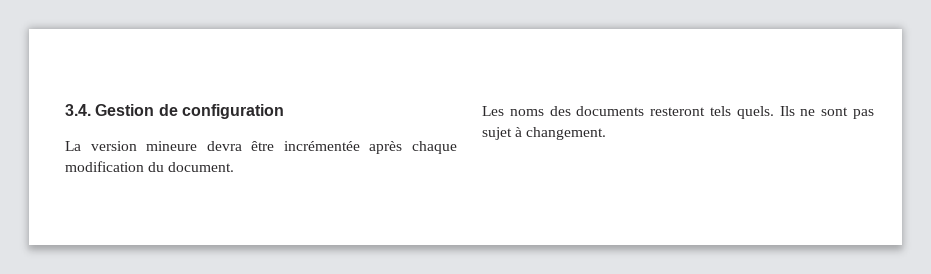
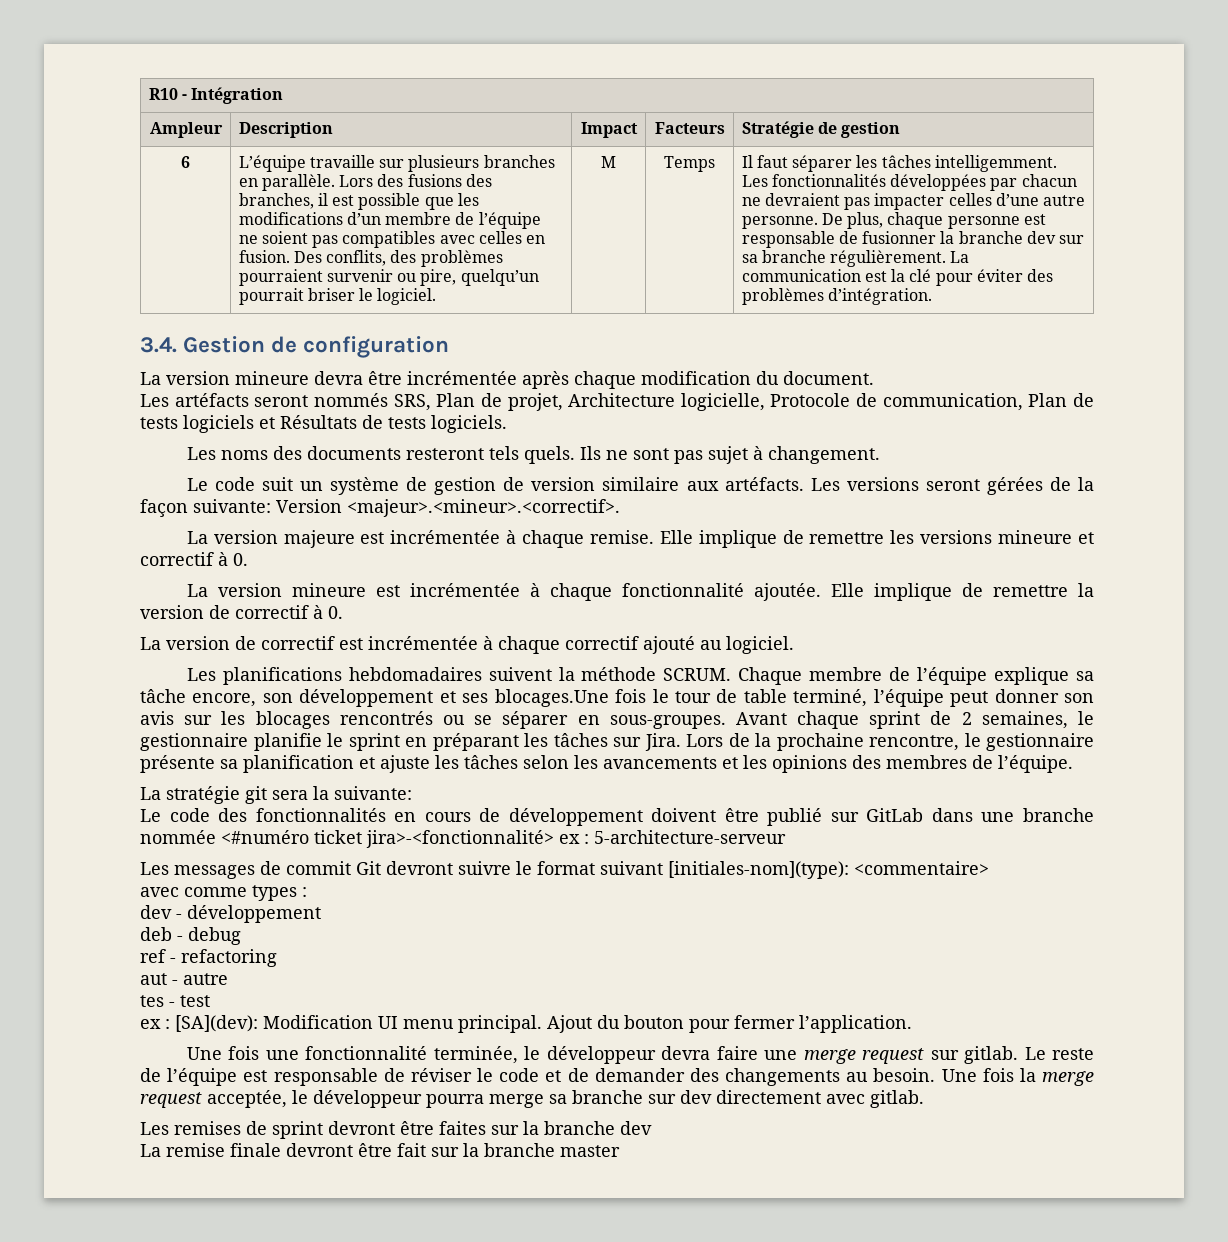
(65, 110) none -> [148,87,284,104] [149,122,223,138] [238,122,333,138] [580,122,638,138] [654,122,725,134] [741,121,901,138] [181,156,190,168] [238,155,555,172] [238,174,493,191] [238,193,480,210] [238,212,541,229] [238,231,546,248] [238,250,503,267] [238,269,539,286] [238,288,437,305] [601,156,616,168] [664,156,715,172] [741,155,1058,172] [741,174,1077,191] [741,193,1086,210] [741,212,1047,229] [741,231,1085,248] [741,250,970,267] [741,269,1054,286] [741,288,932,305] R10 - Intégration // Ampleur | Description | Impact | Facteurs | Stratégie de gestion // 6 | L’équipe travaille sur plusieurs branches en parallèle. Lors des fusions des branches, il est possible que les modifications d’un membre de l’équipe ne soient pas compatibles avec celles en fusion. Des conflits, des problèmes pourraient survenir ou pire, quelqu’un pourrait briser le logiciel. | M | Temps | Il faut séparer les tâches intelligemment. Les fonctionnalités développées par chacun ne devraient pas impacter celles d’une autre personne. De plus, chaque personne est responsable de fusionner la branche dev sur sa branche régulièrement. La communication est la clé pour éviter des problèmes d’intégration. //
(235, 167) none -> [140,393,1094,411] [140,415,507,433] // Les artéfacts seront nommés SRS, Plan de projet, Architecture logicielle, Protocole de communication, Plan de tests logiciels et Résultats de tests logiciels.
(607, 133) none -> [186,477,1094,495] [140,499,620,517] [186,530,1095,548] [140,552,248,566] [186,583,1094,601] [140,605,343,619] [140,636,794,654] [186,667,1095,685] [140,689,1094,707] [140,711,1094,729] [140,733,1094,751] [140,755,1073,773] [140,786,412,804] [140,808,1094,826] [140,830,786,848] [140,861,989,879] [140,885,307,901] [140,905,321,923] [140,927,241,945] [140,949,277,967] [140,973,228,985] [140,995,210,1007] [140,1015,912,1033] [186,1046,1095,1064] [140,1068,1094,1086] [140,1090,924,1108] [140,1121,652,1139] [140,1143,620,1157] // Le code suit un système de gestion de version similaire aux artéfacts. Les versions seront gérées de la façon suivante: Version <majeur>.<mineur>.<correctif>. // La version majeure est incrémentée à chaque remise. Elle implique de remettre les versions mineure et correctif à 0. // La version mineure est incrémentée à chaque fonctionnalité ajoutée. Elle implique de remettre la version de correctif à 0. // La version de correctif est incrémentée à chaque correctif ajouté au logiciel. // Les planifications hebdomadaires suivent la méthode SCRUM. Chaque membre de l’équipe explique sa tâche encore, son développement et ses blocages.Une fois le tour de table terminé, l’équipe peut donner son avis sur les blocages rencontrés ou se séparer en sous-groupes. Avant chaque sprint de 2 semaines, le gestionnaire planifie le sprint en préparant les tâches sur Jira. Lors de la prochaine rencontre, le gestionnaire présente sa planification et ajuste les tâches selon les avancements et les opinions des membres de l’équipe. // La stratégie git sera la suivante: // Le code des fonctionnalités en cours de développement doivent être publié sur GitLab dans une branche nommée <#numéro ticket jira>-<fonctionnalité> ex : 5-architecture-serveur // Les messages de commit Git devront suivre le format suivant [initiales-nom](type): <commentaire> // avec comme types : // dev - développement // deb - debug // ref - refactoring // aut - autre // tes - test // ex : [SA](dev): Modification UI menu principal. Ajout du bouton pour fermer l’application. // Une fois une fonctionnalité terminée, le développeur devra faire une merge request sur gitlab. Le reste de l’équipe est responsable de réviser le code et de demander des changements au besoin. Une fois la merge request acceptée, le développeur pourra merge sa branche sur dev directement avec gitlab. // Les remises de sprint devront être faites sur la branche dev // La remise finale devront être fait sur la branche master

